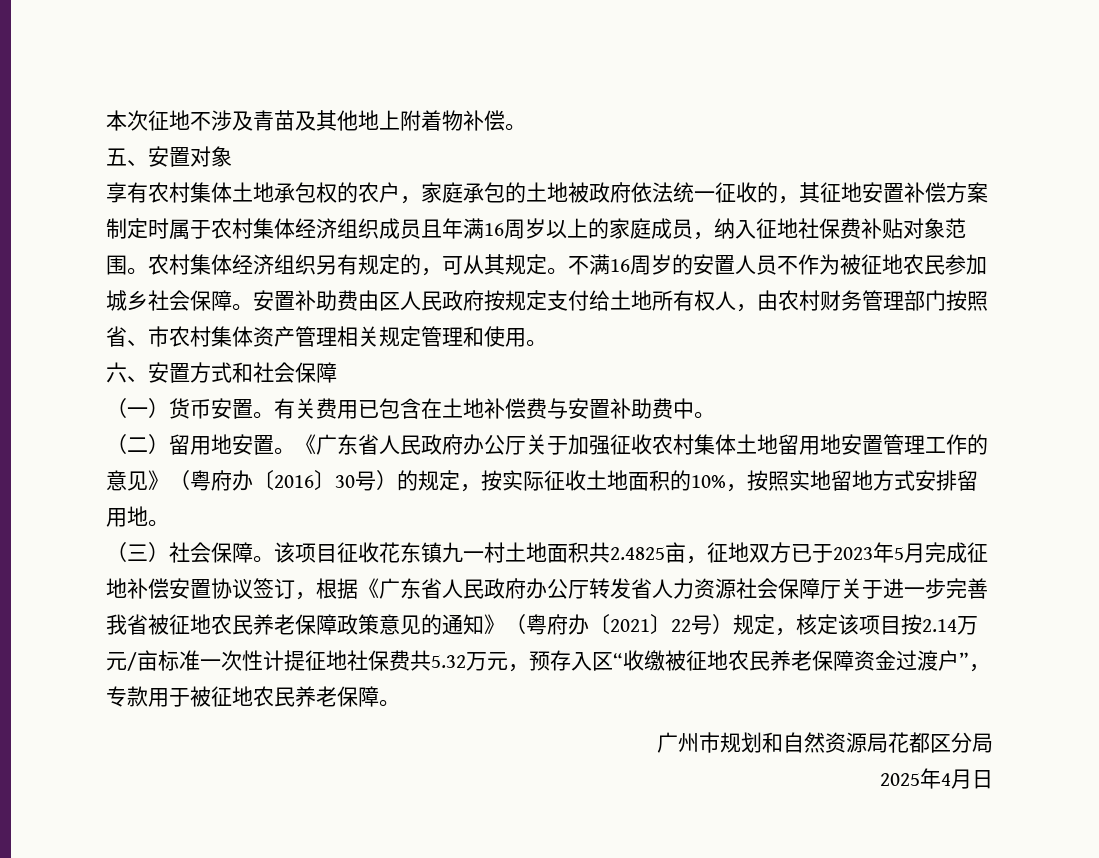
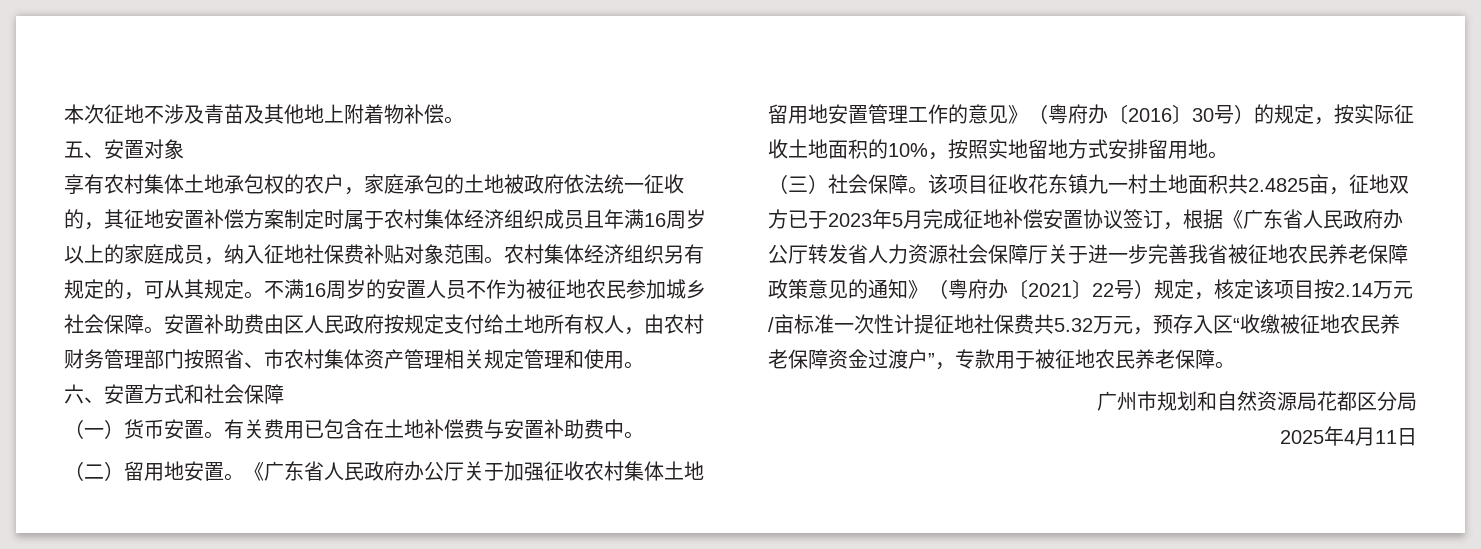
(972, 779) none -> [1375,430,1397,444] 11

